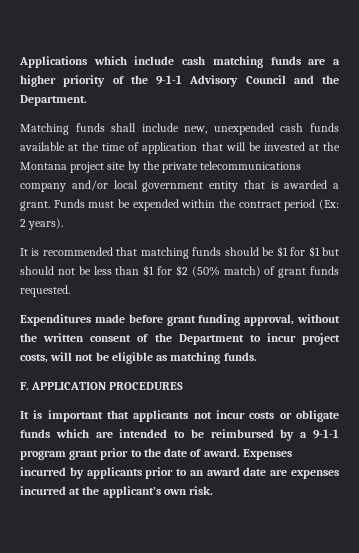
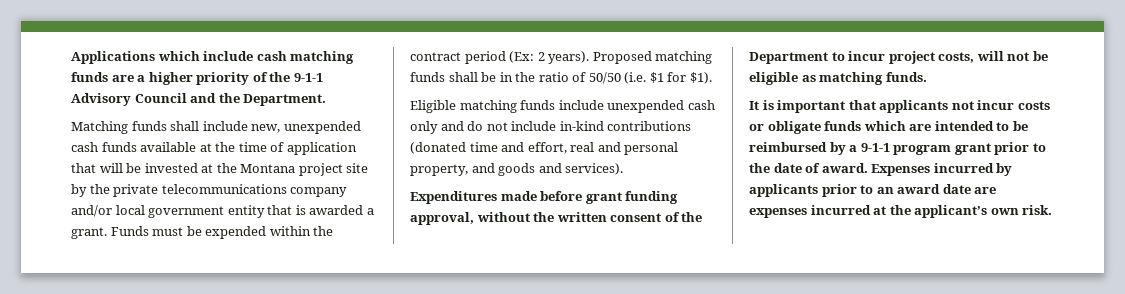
[20,246,339,259] [20,265,339,278] [20,285,70,297] // It is recommended that matching funds should be $1 for $1 but should not be less than $1 for $2 (50% match) of grant funds requested. -> [592,51,713,64] [410,72,712,84] [410,100,715,113] [410,121,692,134] [410,142,679,155] [410,163,624,176] Proposed matching funds shall be in the ratio of 50/50 (i.e. $1 for $1). // Eligible matching funds include unexpended cash only and do not include in-kind contributions (donated time and effort, real and personal property, and goods and services).
[20,382,184,390] // F. APPLICATION PROCEDURES -> (927, 77) none

